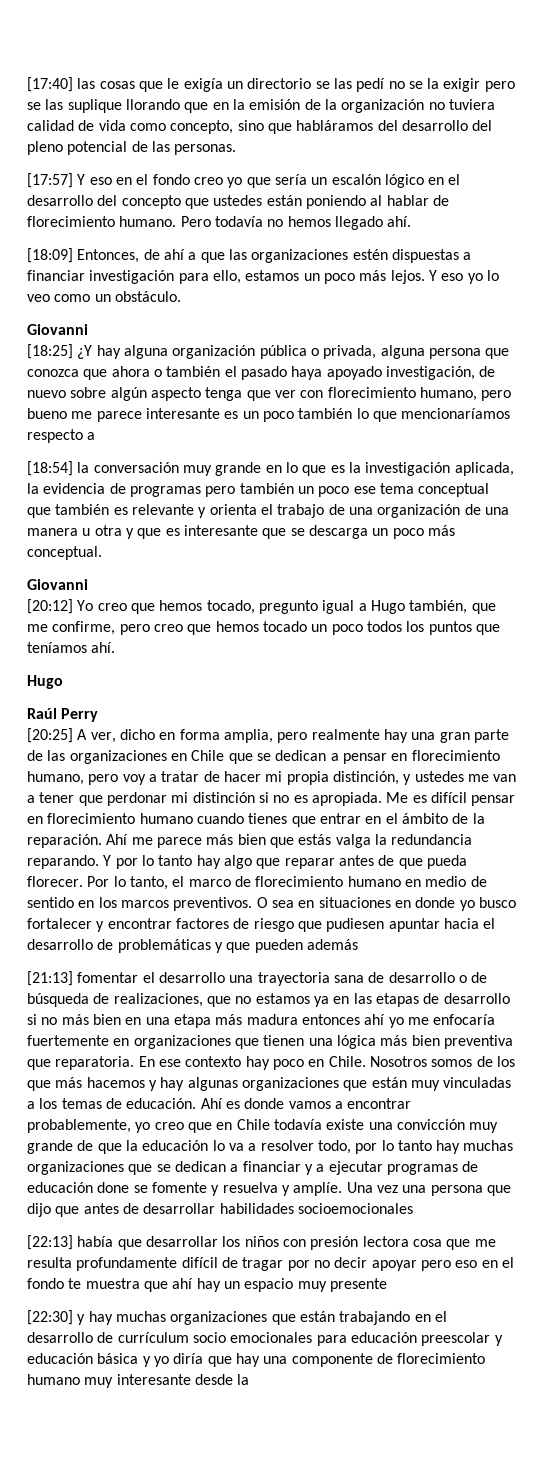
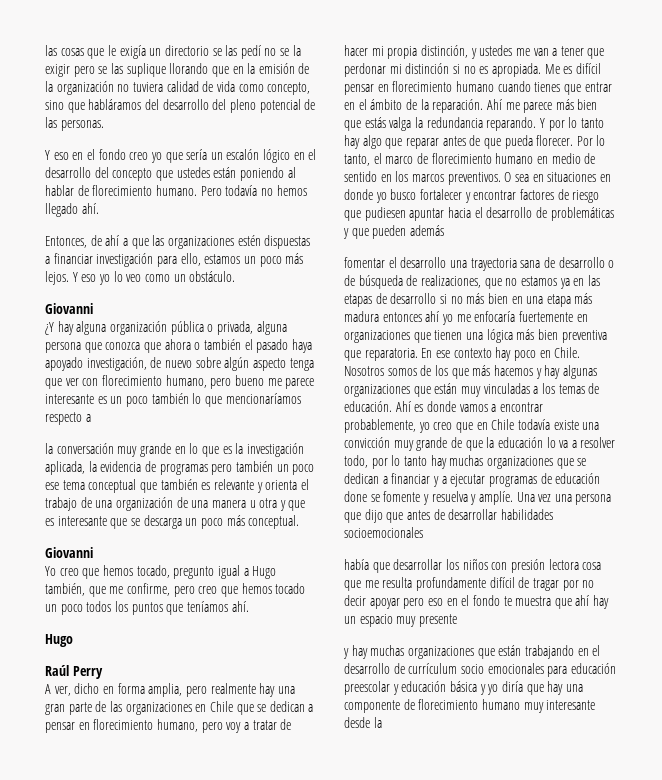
[27,77,73,92] [17:40] -> (45, 50) none
[27,173,73,188] [17:57] -> (104, 125) none
[27,248,73,263] [18:09] -> (99, 208) none
[27,344,73,359] [18:25] -> (93, 308) none
[27,461,73,476] [18:54] -> (91, 418) none
[27,599,73,614] [20:12] -> (93, 552) none
[27,728,73,743] [20:25] -> (103, 672) none
[27,971,73,986] [21:13] -> (444, 230) none
[27,1235,73,1250] [22:13] -> (423, 532) none
[27,1310,73,1325] [22:30] -> (457, 620) none

